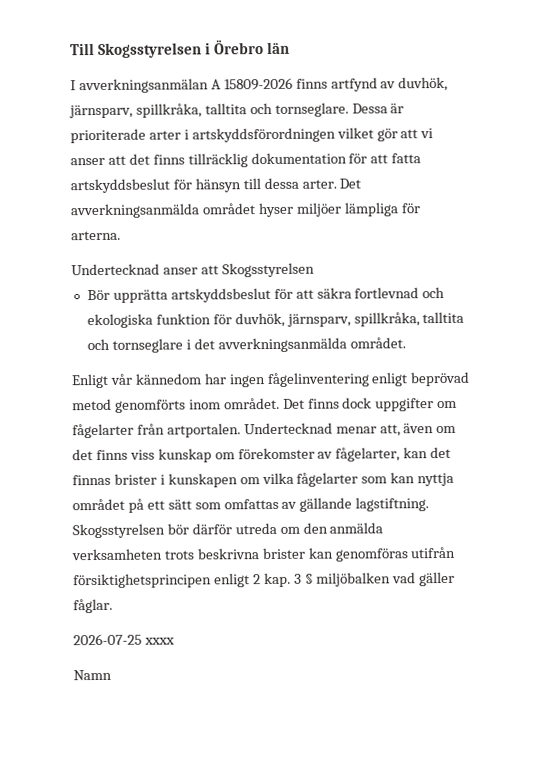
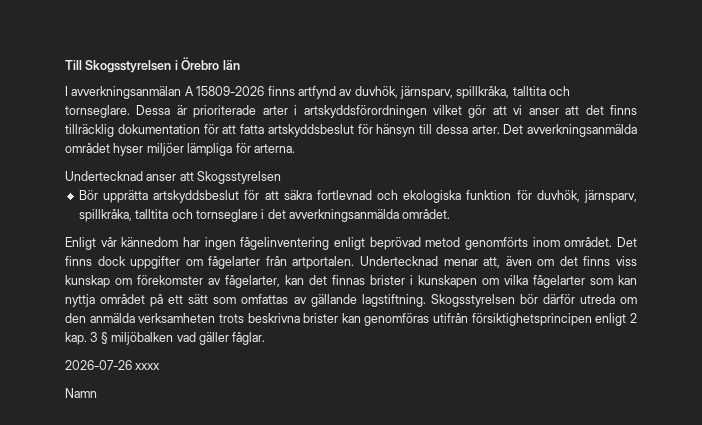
[73,633,142,646] 2026-07-25 -> [65,360,132,370] 2026-07-26

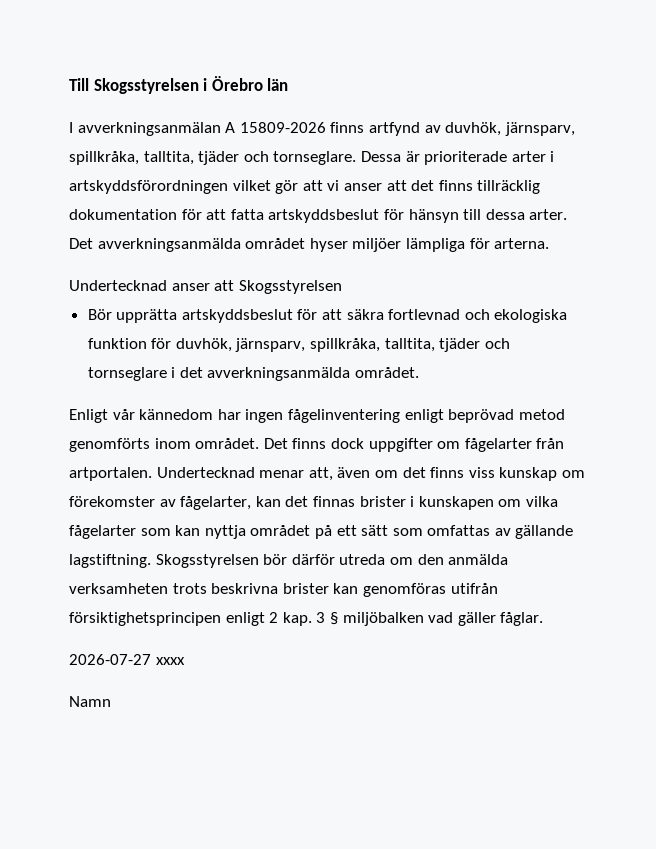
[512,86,546,96] talltita -> [143,151,240,165] talltita, tjäder
[135,209,169,219] talltita -> [384,338,481,352] talltita, tjäder
[65,360,132,370] 2026-07-26 -> [69,654,151,665] 2026-07-27

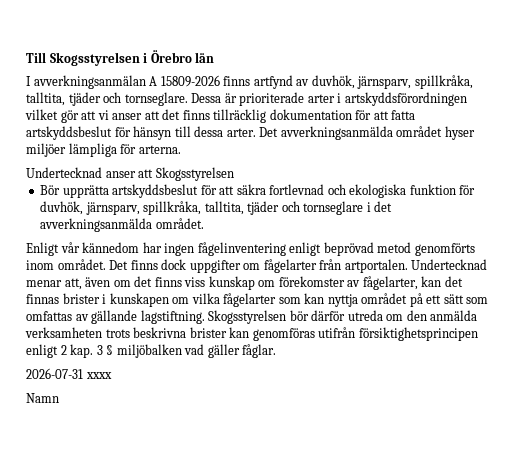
[69,654,151,665] 2026-07-27 -> [26,368,83,379] 2026-07-31

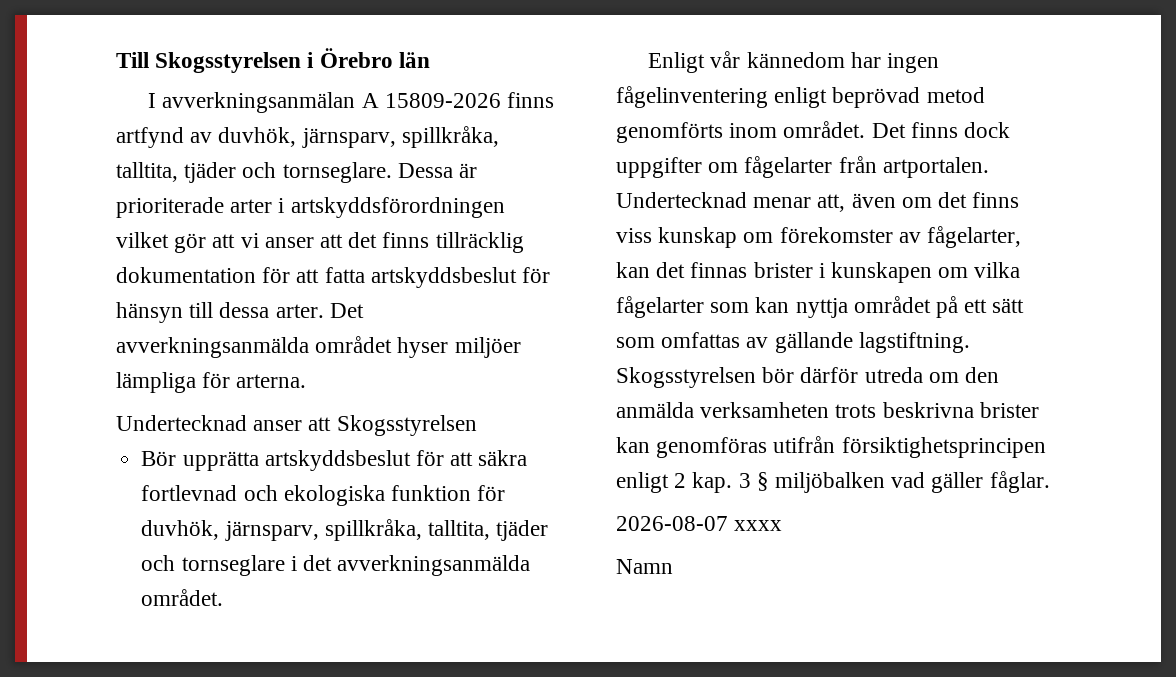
[26,368,83,379] 2026-07-31 -> [616,516,728,531] 2026-08-07

